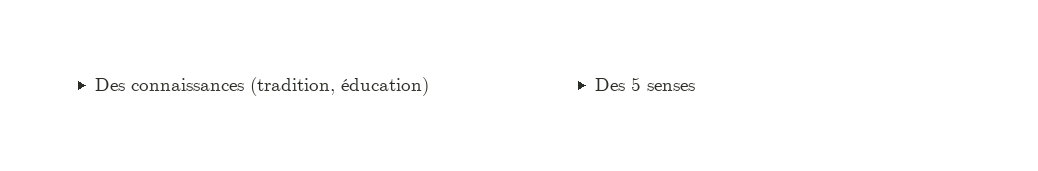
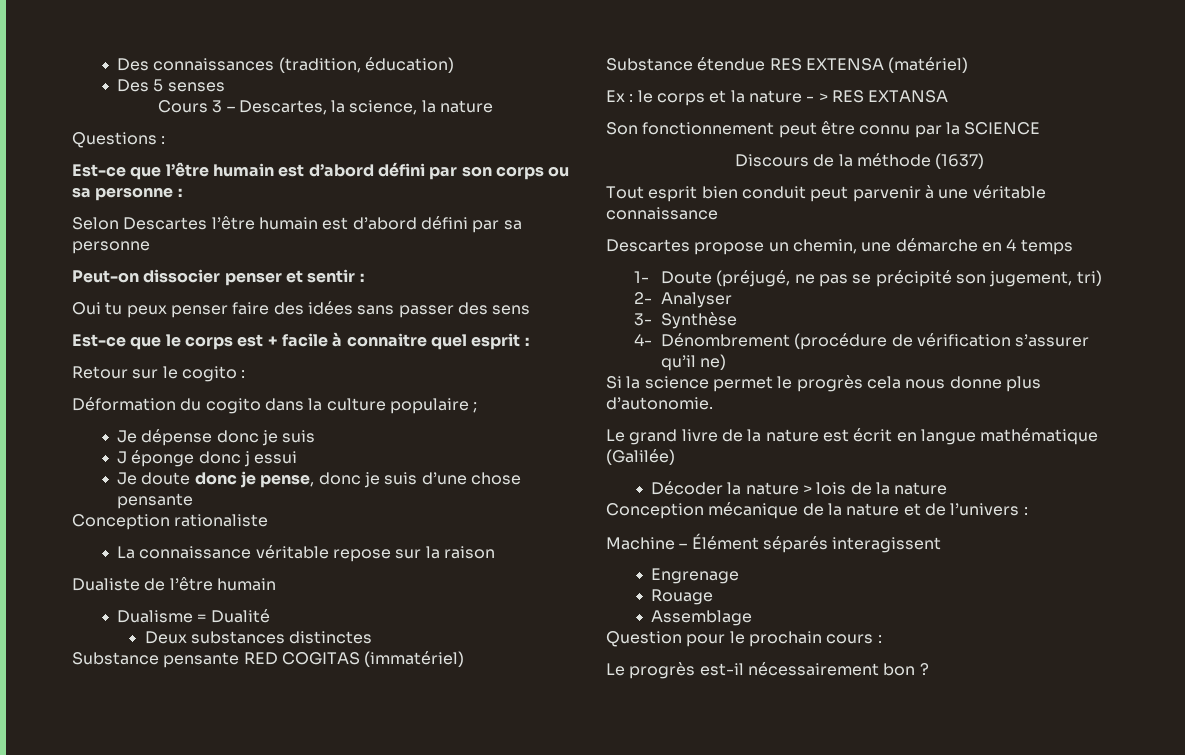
(696, 87) none -> [157,100,494,115] [72,132,166,148] [72,162,570,180] [72,187,182,201] [72,216,522,233] [72,241,150,254] [72,269,364,286] [72,301,531,318] [72,332,529,350] [72,366,246,382] [72,397,478,414] [117,429,316,446] [117,450,298,467] [117,471,521,488] [117,493,194,509] [72,514,269,530] [117,545,496,562] [72,577,276,591] [117,609,270,623] [144,631,373,644] [72,651,465,668] [606,57,969,73] [606,90,949,106] [606,121,1041,138] [734,153,985,169] [606,185,1046,202] [606,207,718,220] [606,238,1073,255] [633,270,1102,287] [633,292,733,308] [633,312,738,329] [633,333,1090,350] [661,354,727,371] [606,375,1041,392] [606,397,713,410] [606,428,1099,445] [606,449,675,465] [651,481,948,495] [606,502,1028,519] [606,533,942,553] [651,568,740,584] [651,589,714,605] [651,610,753,626] [606,631,882,647] [606,662,929,679] // Cours 3 – Descartes, la science, la nature // Questions : // Est-ce que l’être humain est d’abord défini par son corps ou sa personne : // Selon Descartes l’être humain est d’abord défini par sa personne // Peut-on dissocier penser et sentir : // Oui tu peux penser faire des idées sans passer des sens // Est-ce que le corps est + facile à connaitre quel esprit : // Retour sur le cogito : // Déformation du cogito dans la culture populaire ; // Je dépense donc je suis // J éponge donc j essui // Je doute donc je pense, donc je suis d’une chose pensante // Conception rationaliste // La connaissance véritable repose sur la raison // Dualiste de l’être humain // Dualisme = Dualité // Deux substances distinctes // Substance pensante RED COGITAS (immatériel) // Substance étendue RES EXTENSA (matériel) // Ex : le corps et la nature - > RES EXTANSA // Son fonctionnement peut être connu par la SCIENCE // Discours de la méthode (1637) // Tout esprit bien conduit peut parvenir à une véritable connaissance // Descartes propose un chemin, une démarche en 4 temps // 1- Doute (préjugé, ne pas se précipité son jugement, tri) // 2- Analyser // 3- Synthèse // 4- Dénombrement (procédure de vérification s’assurer qu’il ne) // Si la science permet le progrès cela nous donne plus d’autonomie. // Le grand livre de la nature est écrit en langue mathématique (Galilée) // Décoder la nature > lois de la nature // Conception mécanique de la nature et de l’univers : // Machine – Élément séparés interagissent // Engrenage // Rouage // Assemblage // Question pour le prochain cours : // Le progrès est-il nécessairement bon ?

